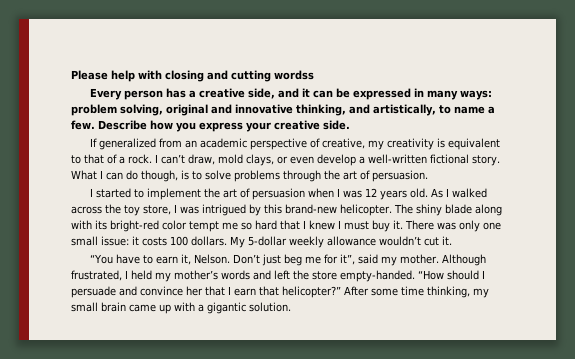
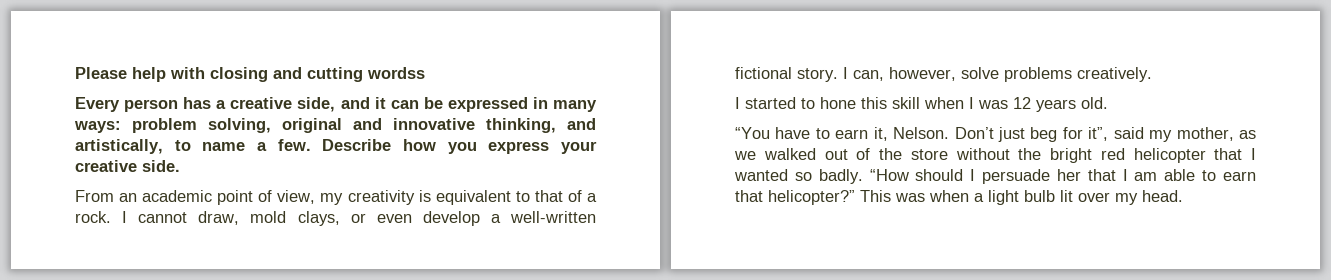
[89,138,365,150] If generalized from an academic perspective of creative, -> [75,190,316,205] From an academic point of view,
[161,154,185,164] can’t -> [138,212,188,223] cannot
[71,170,428,182] [89,188,305,200] What I can do though, is to solve problems through the art of persuasion. // I started to implement the art of persuasion -> [843,67,1152,82] [735,97,920,109] I can, however, solve problems creatively. // I started to hone this skill
[430,188,487,198] [71,204,502,216] [71,220,501,232] [71,236,452,248] As I walked across the toy store, I was intrigued by this brand-new helicopter. The shiny blade along with its bright-red color tempt me so hard that I knew I must buy it. There was only one small issue: it costs 100 dollars. My 5-dollar weekly allowance wouldn’t cut it. -> (1108, 103) none
[304,256,321,264] me -> (1058, 134) none
[399,254,486,266] [71,270,415,282] mother. Although frustrated, I held my mother’s words and left the store empty-handed. -> [1176,127,1256,141] [734,148,1256,163] [734,169,863,184] mother, as we walked out of the store without the bright red helicopter that I wanted so badly.
[119,286,183,296] and convince -> (1051, 176) none
[234,286,489,298] [71,302,291,314] earn that helicopter?” After some time thinking, my small brain came up with a gigantic solution. -> [1134,169,1256,181] [735,190,1183,205] am able to earn that helicopter?” This was when a light bulb lit over my head.

